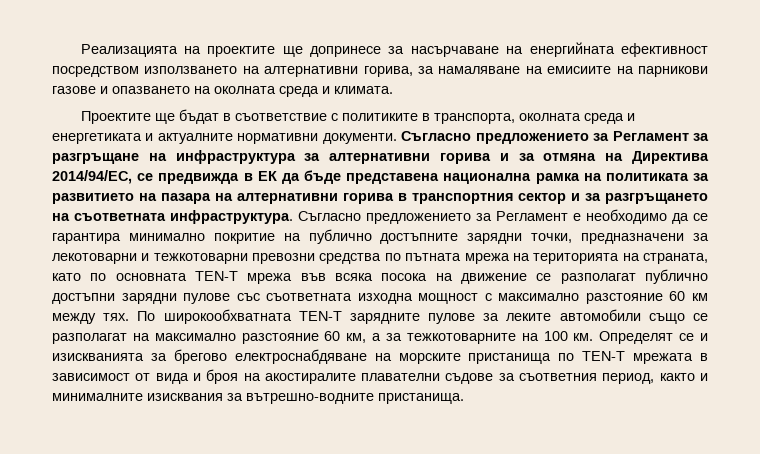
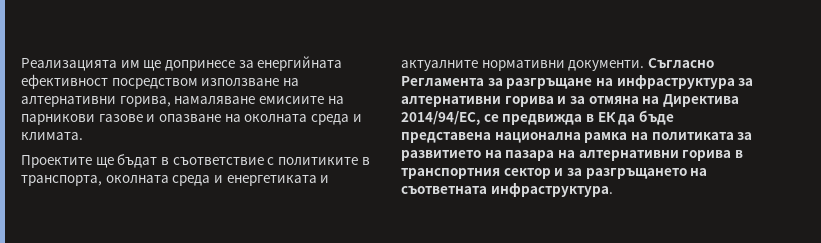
[183,46,276,57] на проектите -> [120,60,140,68] им
[410,46,524,57] насърчаване на -> (254, 64) none
[144,66,238,74] използването -> [201,78,280,86] използване
[418,66,543,74] за намаляване на -> [174,96,256,104] намаляване
[112,86,190,94] опазването -> [158,114,221,122] опазване
[475,131,689,144] предложението за Регламент -> [401,76,484,86] Регламента
[298,209,708,224] [52,229,710,244] [52,253,709,264] [52,269,708,284] [52,291,708,304] [52,309,708,324] [52,331,708,344] [52,349,708,364] [52,369,708,384] [52,393,464,404] Съгласно предложението за Регламент е необходимо да се гарантира минимално покритие на публично достъпните зарядни точки, предназначени за лекотоварни и тежкотоварни превозни средства по пътната мрежа на територията на страната, като по основната TEN-T мрежа във всяка посока на движение се разполагат публично достъпни зарядни пулове със съответната изходна мощност с максимално разстояние 60 км между тях. По широкообхватната TEN-T зарядните пулове за леките автомобили също се разполагат на максимално разстояние 60 км, а за тежкотоварните на 100 км. Определят се и изискванията за брегово електроснабдяване на морските пристанища по TEN-T мрежата в зависимост от вида и броя на акостиралите плавателни съдове за съответния период, както и минималните изисквания за вътрешно-водните пристанища. -> (613, 189) none

